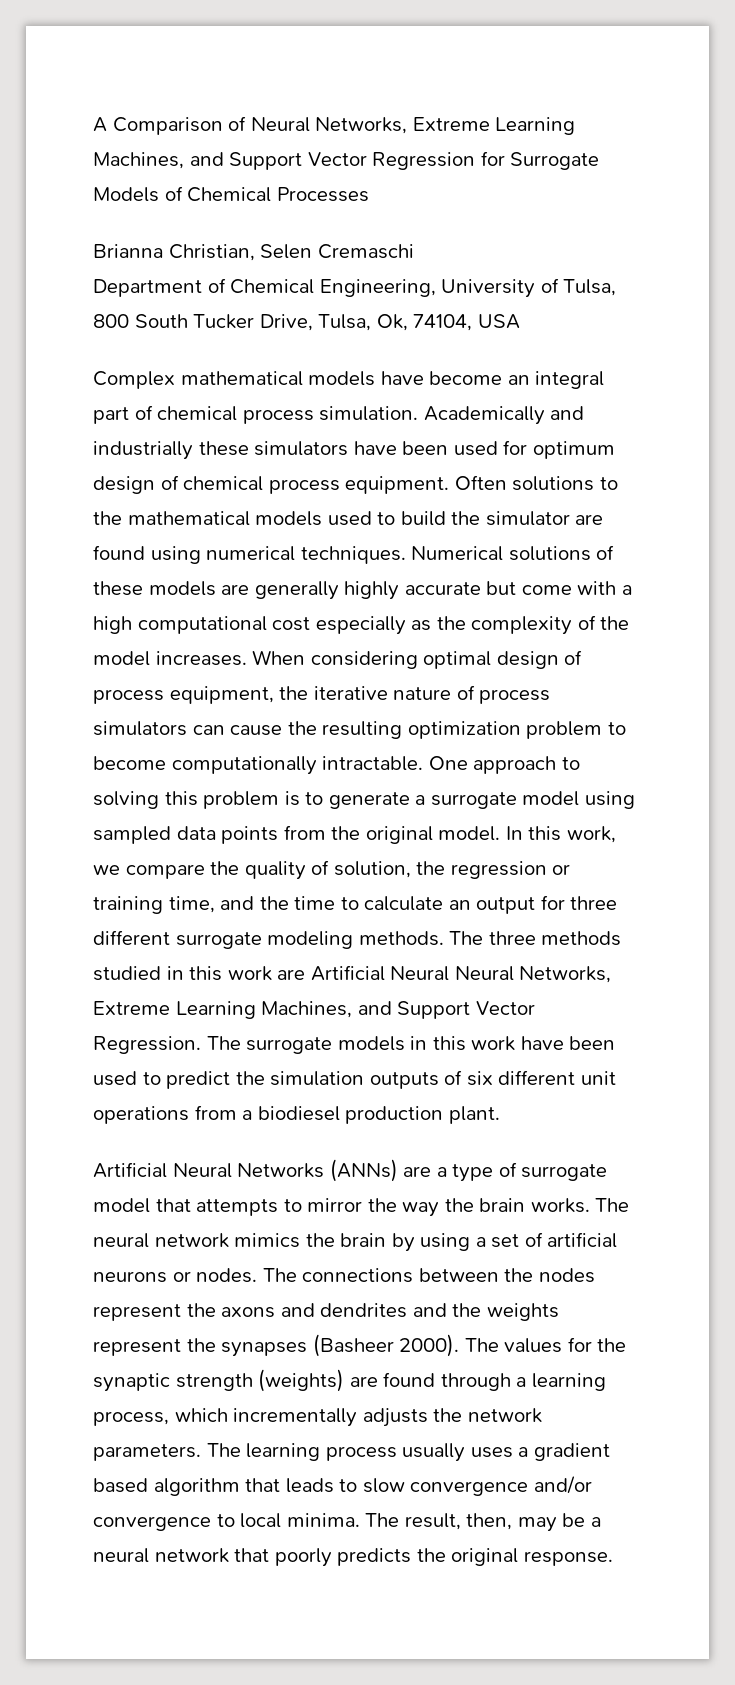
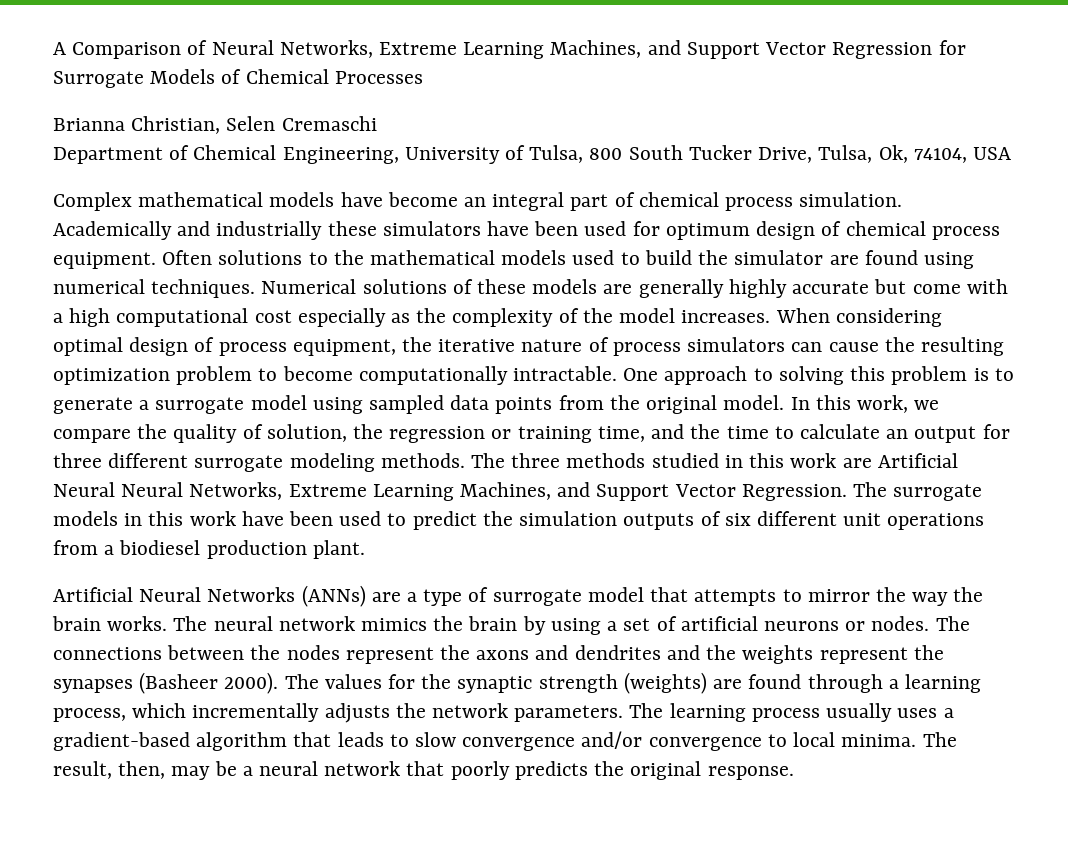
[533,1443,610,1461] [93,1478,148,1493] gradient based -> [53,732,190,751] gradient-based

